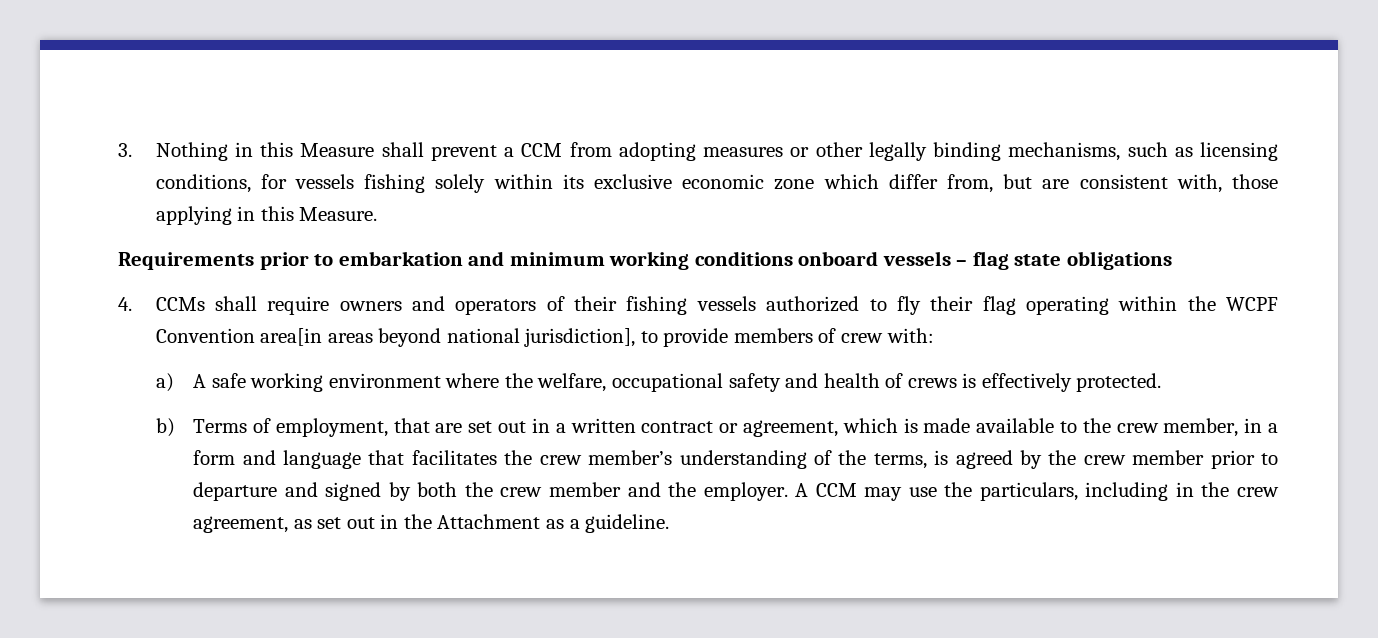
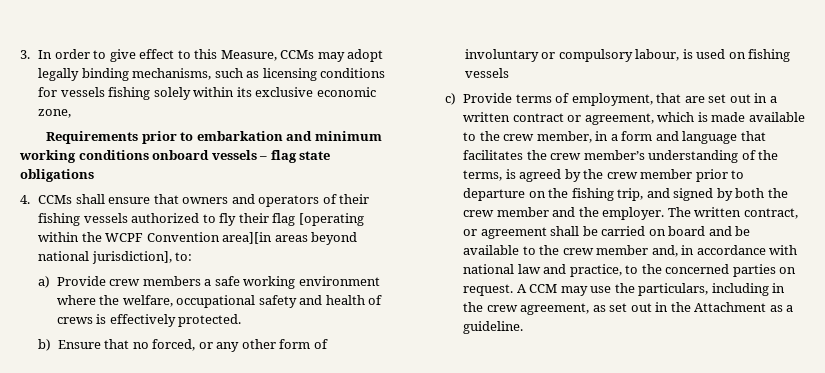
[155,142,863,161] Nothing in this Measure shall prevent a CCM from adopting measures or other -> [38,49,384,62] In order to give effect to this Measure, CCMs may adopt
[155,174,251,193] conditions, -> [320,68,386,78] conditions
[774,174,1278,193] [155,206,378,225] zone which differ from, but are consistent with, those applying in this Measure. -> [38,109,72,118] zone,
[267,296,330,315] require -> [108,194,179,204] ensure that
[1025,296,1109,315] operating -> [298,213,364,226] [operating
[260,328,323,346] area[in -> [222,232,273,244] area][in
[640,328,934,347] [155,373,207,392] to provide members of crew with: // a) A -> [175,252,193,261] [38,276,212,288] to: // a) Provide crew members a
[193,419,248,433] Terms -> [57,339,328,352] [464,49,791,62] [464,68,509,78] [445,93,552,105] Ensure that no forced, or any other form of involuntary or compulsory labour, is used on fishing vessels // c) Provide terms
(278, 491) none -> [528,188,644,201] on the fishing trip,
(788, 491) none -> [667,207,798,219] [463,226,751,239] [463,245,798,257] [463,264,797,277] [463,284,514,296] The written contract, or agreement shall be carried on board and be available to the crew member and, in accordance with national law and practice, to the concerned parties on request.

